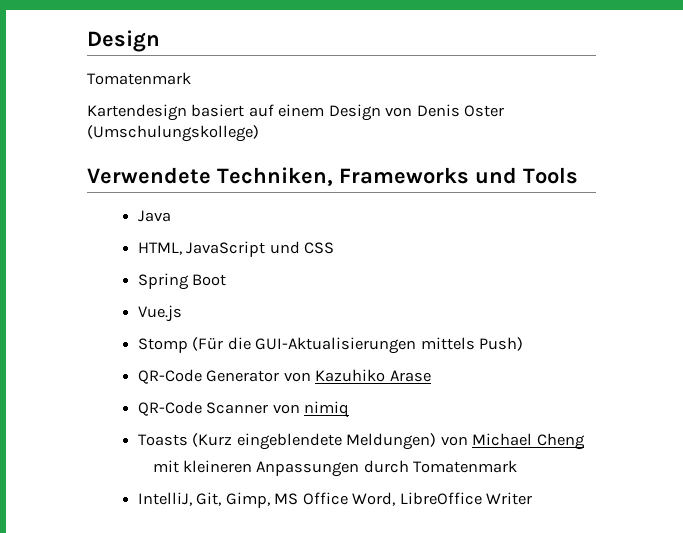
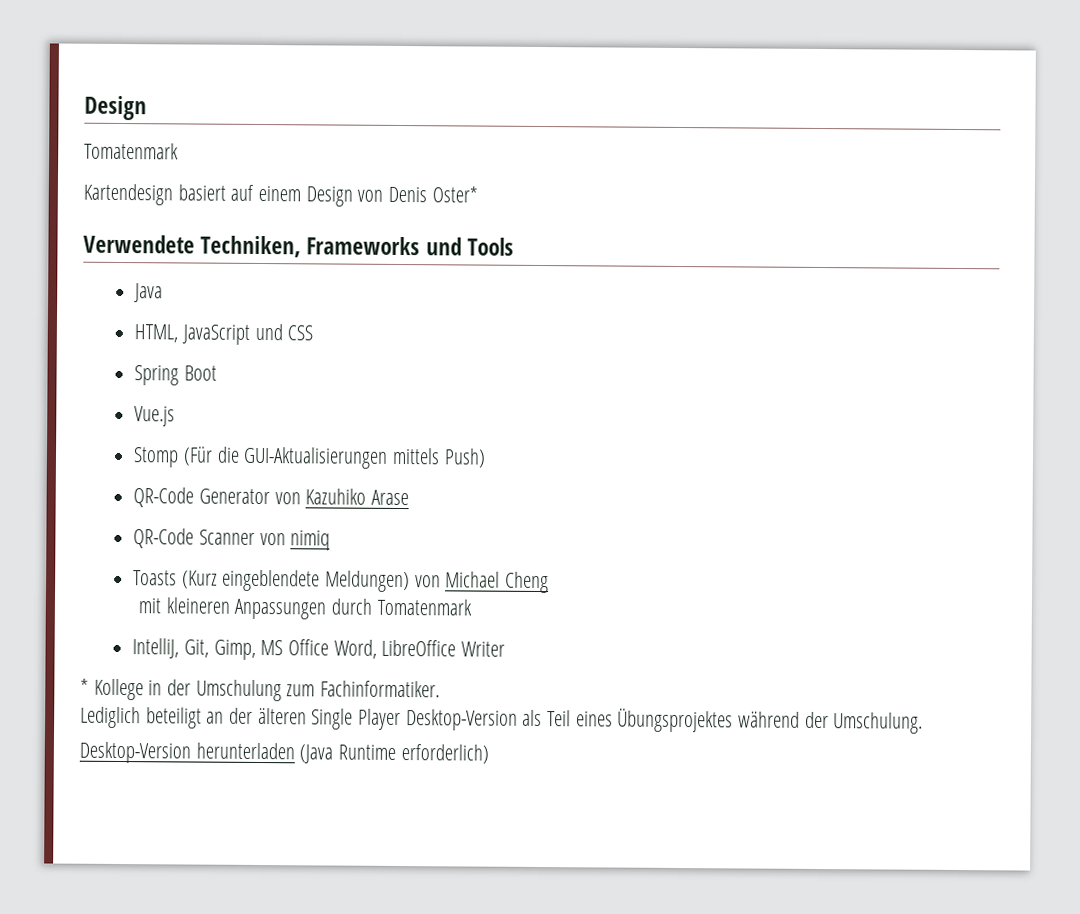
[464,105,505,117] [87,125,259,142] Oster (Umschulungskollege) -> [431,186,478,203] Oster*
(533, 498) none -> [80,678,441,702] [80,706,924,734] [79,741,489,764] // * Kollege in der Umschulung zum Fachinformatiker. // Lediglich beteiligt an der älteren Single Player Desktop-Version als Teil eines Übungsprojektes während der Umschulung. // Desktop-Version herunterladen (Java Runtime erforderlich)

